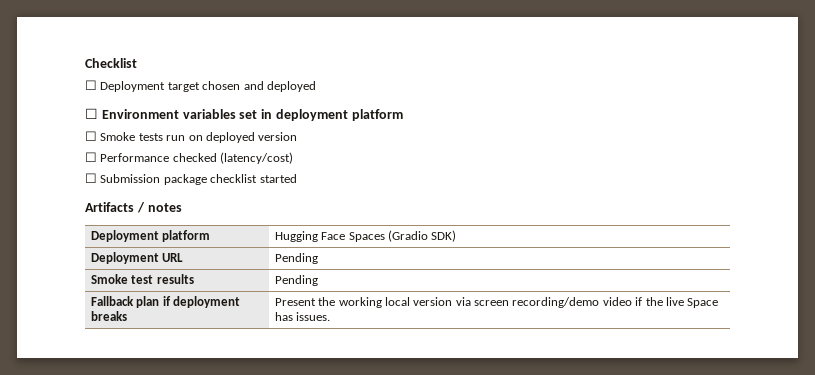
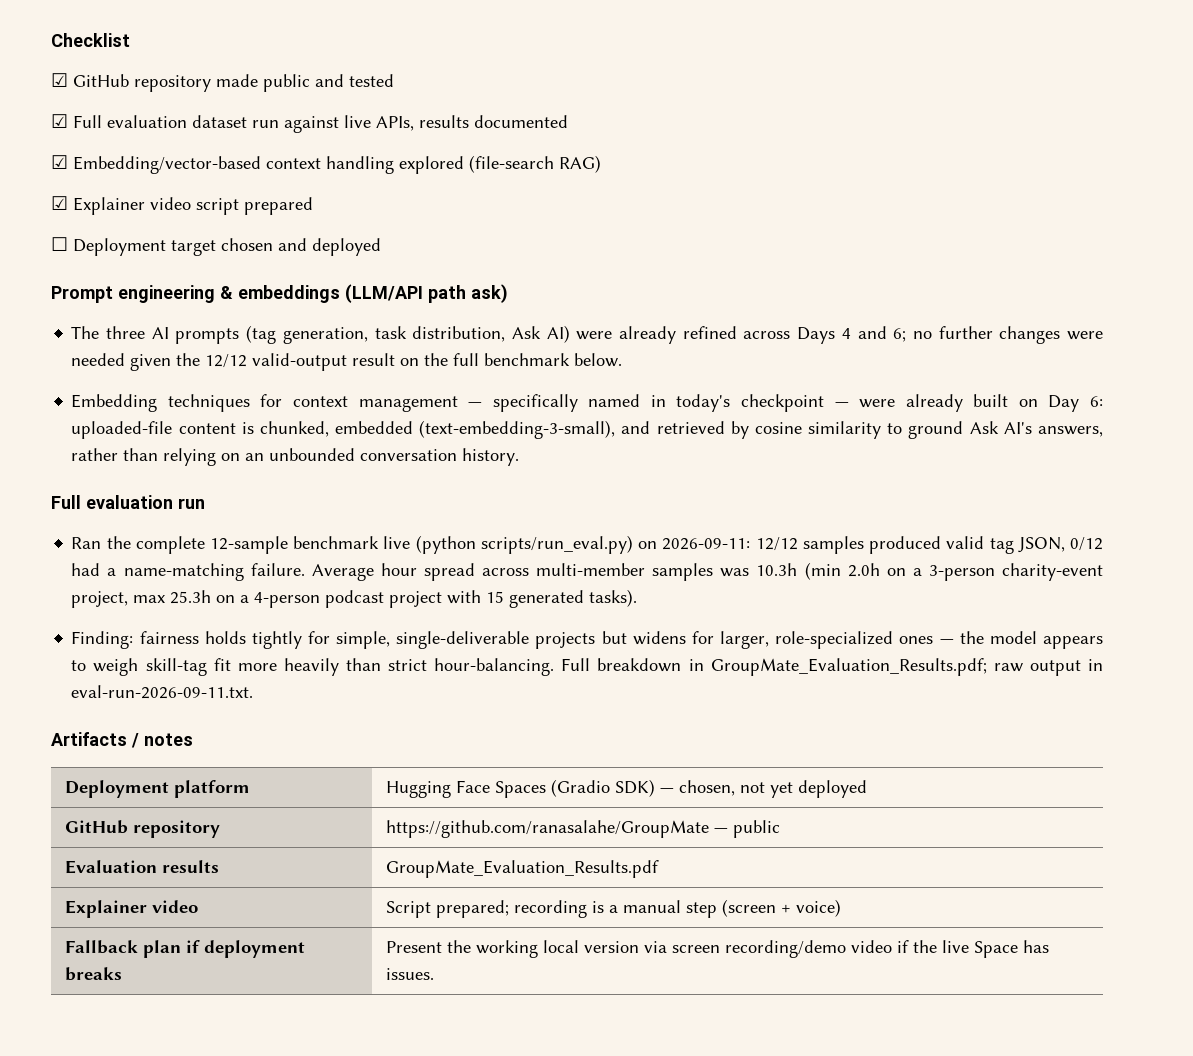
(137, 63) none -> [51,73,394,92] [51,114,568,133] [51,155,601,174] [51,196,313,215] // ☑ GitHub repository made public and tested // ☑ Full evaluation dataset run against live APIs, results documented // ☑ Embedding/vector-based context handling explored (file-search RAG) // ☑ Explainer video script prepared
[85,108,403,121] [85,131,298,143] [85,152,294,164] [85,173,297,185] ☐ Environment variables set in deployment platform // ☐ Smoke tests run on deployed version // ☐ Performance checked (latency/cost) // ☐ Submission package checklist started -> [51,284,508,303] [71,325,1103,344] [71,353,623,371] [71,394,1104,412] [71,420,1103,439] [71,448,520,466] [51,495,205,509] [71,535,1103,554] [71,562,1104,581] [71,589,638,608] [71,631,1103,649] [71,658,1104,676] [71,685,254,699] Prompt engineering & embeddings (LLM/API path ask) // The three AI prompts (tag generation, task distribution, Ask AI) were already refined across Days 4 and 6; no further changes were needed given the 12/12 valid-output result on the full benchmark below. // Embedding techniques for context management — specifically named in today's checkpoint — were already built on Day 6: uploaded-file content is chunked, embedded (text-embedding-3-small), and retrieved by cosine similarity to ground Ask AI's answers, rather than relying on an unbounded conversation history. // Full evaluation run // Ran the complete 12-sample benchmark live (python scripts/run_eval.py) on 2026-09-11: 12/12 samples produced valid tag JSON, 0/12 had a name-matching failure. Average hour spread across multi-member samples was 10.3h (min 2.0h on a 3-person charity-event project, max 25.3h on a 4-person podcast project with 15 generated tasks). // Finding: fairness holds tightly for simple, single-deliverable projects but widens for larger, role-specialized ones — the model appears to weigh skill-tag fit more heavily than strict hour-balancing. Full breakdown in GroupMate_Evaluation_Results.pdf; raw output in eval-run-2026-09-11.txt.
[90,252,184,264] [274,253,318,264] [90,274,194,284] [274,275,318,286] // Deployment URL | Pending // Smoke test results | Pending -> [659,780,867,798] [64,820,220,838] [385,820,780,838] [64,860,219,874] [385,860,659,878] [64,900,198,918] [385,899,841,918] — chosen, not yet deployed // GitHub repository | https://github.com/ranasalahe/GroupMate — public // Evaluation results | GroupMate_Evaluation_Results.pdf // Explainer video | Script prepared; recording is a manual step (screen + voice)

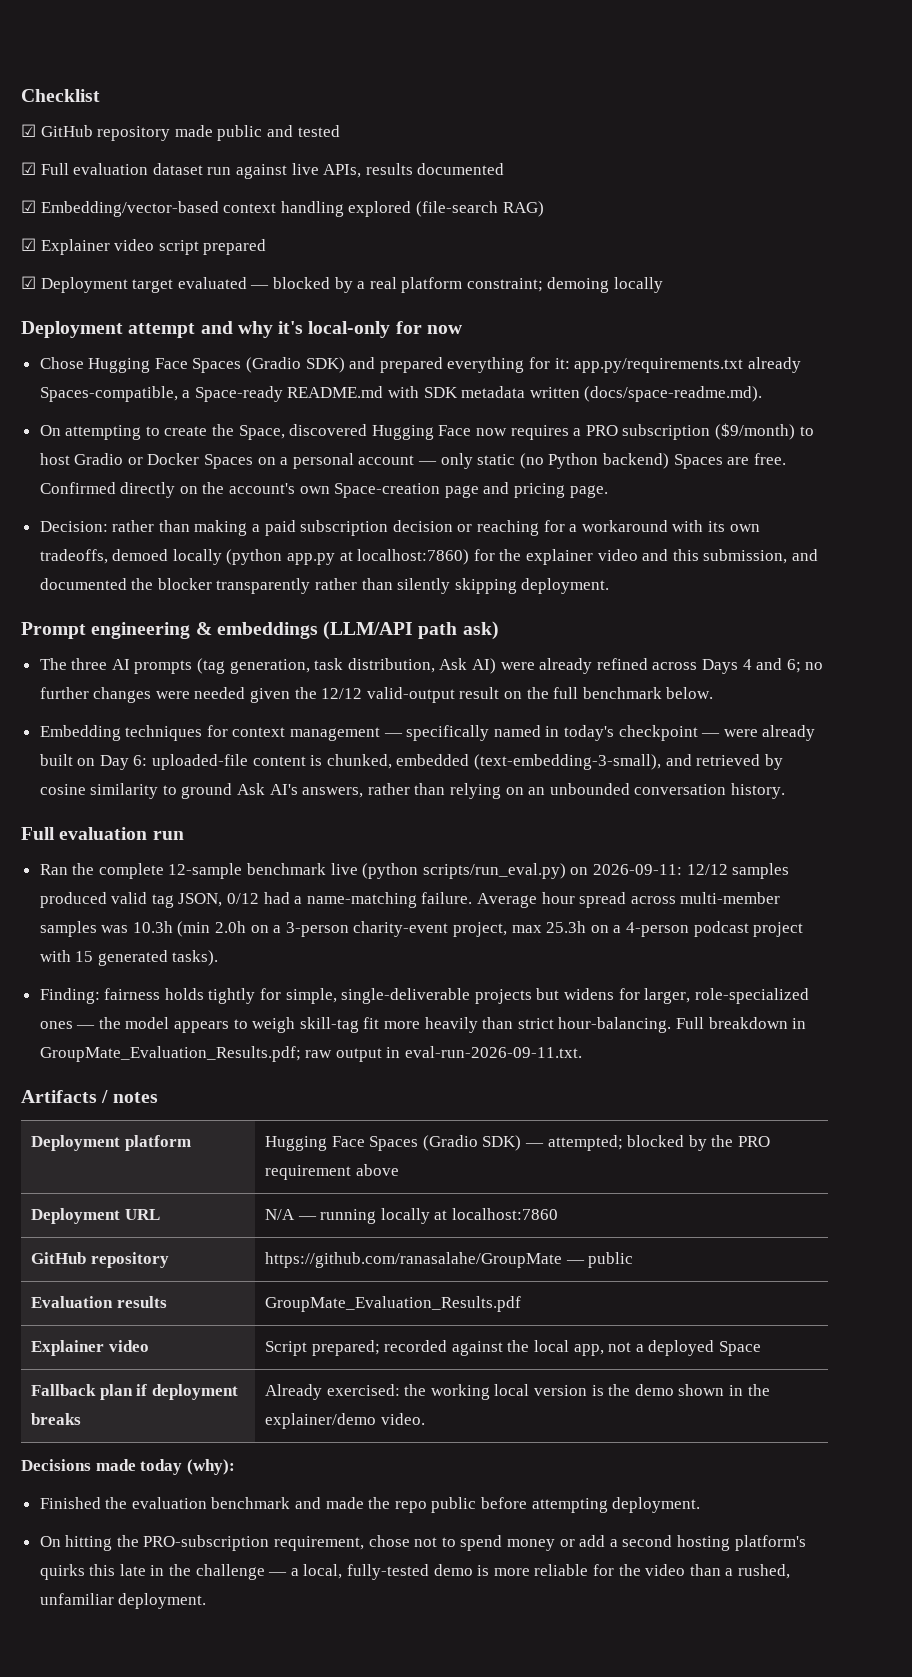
[51,237,68,251] ☐ -> [21,276,36,289] ☑
[221,238,381,256] chosen and deployed -> [177,277,664,293] [21,321,462,338] [39,357,801,373] [39,386,763,402] [39,423,814,440] [39,453,786,469] [39,482,608,498] [39,520,760,536] [39,549,818,565] [39,578,610,594] evaluated — blocked by a real platform constraint; demoing locally // Deployment attempt and why it's local-only for now // Chose Hugging Face Spaces (Gradio SDK) and prepared everything for it: app.py/requirements.txt already Spaces-compatible, a Space-ready README.md with SDK metadata written (docs/space-readme.md). // On attempting to create the Space, discovered Hugging Face now requires a PRO subscription ($9/month) to host Gradio or Docker Spaces on a personal account — only static (no Python backend) Spaces are free. Confirmed directly on the account's own Space-creation page and pricing page. // Decision: rather than making a paid subscription decision or reaching for a workaround with its own tradeoffs, demoed locally (python app.py at localhost:7860) for the explainer video and this submission, and documented the blocker transparently rather than silently skipping deployment.
[678,780,867,798] chosen, not yet deployed -> [547,1135,770,1151] [265,1164,399,1180] [31,1208,160,1224] [265,1208,558,1224] attempted; blocked by the PRO requirement above // Deployment URL | N/A — running locally at localhost:7860
[513,899,841,918] recording is a manual step (screen + voice) -> [384,1340,761,1356] recorded against the local app, not a deployed Space
[385,941,442,953] Present -> [265,1384,400,1400] Already exercised:
[643,940,1049,958] [385,968,434,980] via screen recording/demo video if the live Space has issues. -> [591,1384,770,1396] [265,1413,425,1429] [21,1459,235,1475] [39,1497,701,1513] [39,1535,806,1551] [39,1564,790,1580] [39,1593,207,1609] is the demo shown in the explainer/demo video. // Decisions made today (why): // Finished the evaluation benchmark and made the repo public before attempting deployment. // On hitting the PRO-subscription requirement, chose not to spend money or add a second hosting platform's quirks this late in the challenge — a local, fully-tested demo is more reliable for the video than a rushed, unfamiliar deployment.

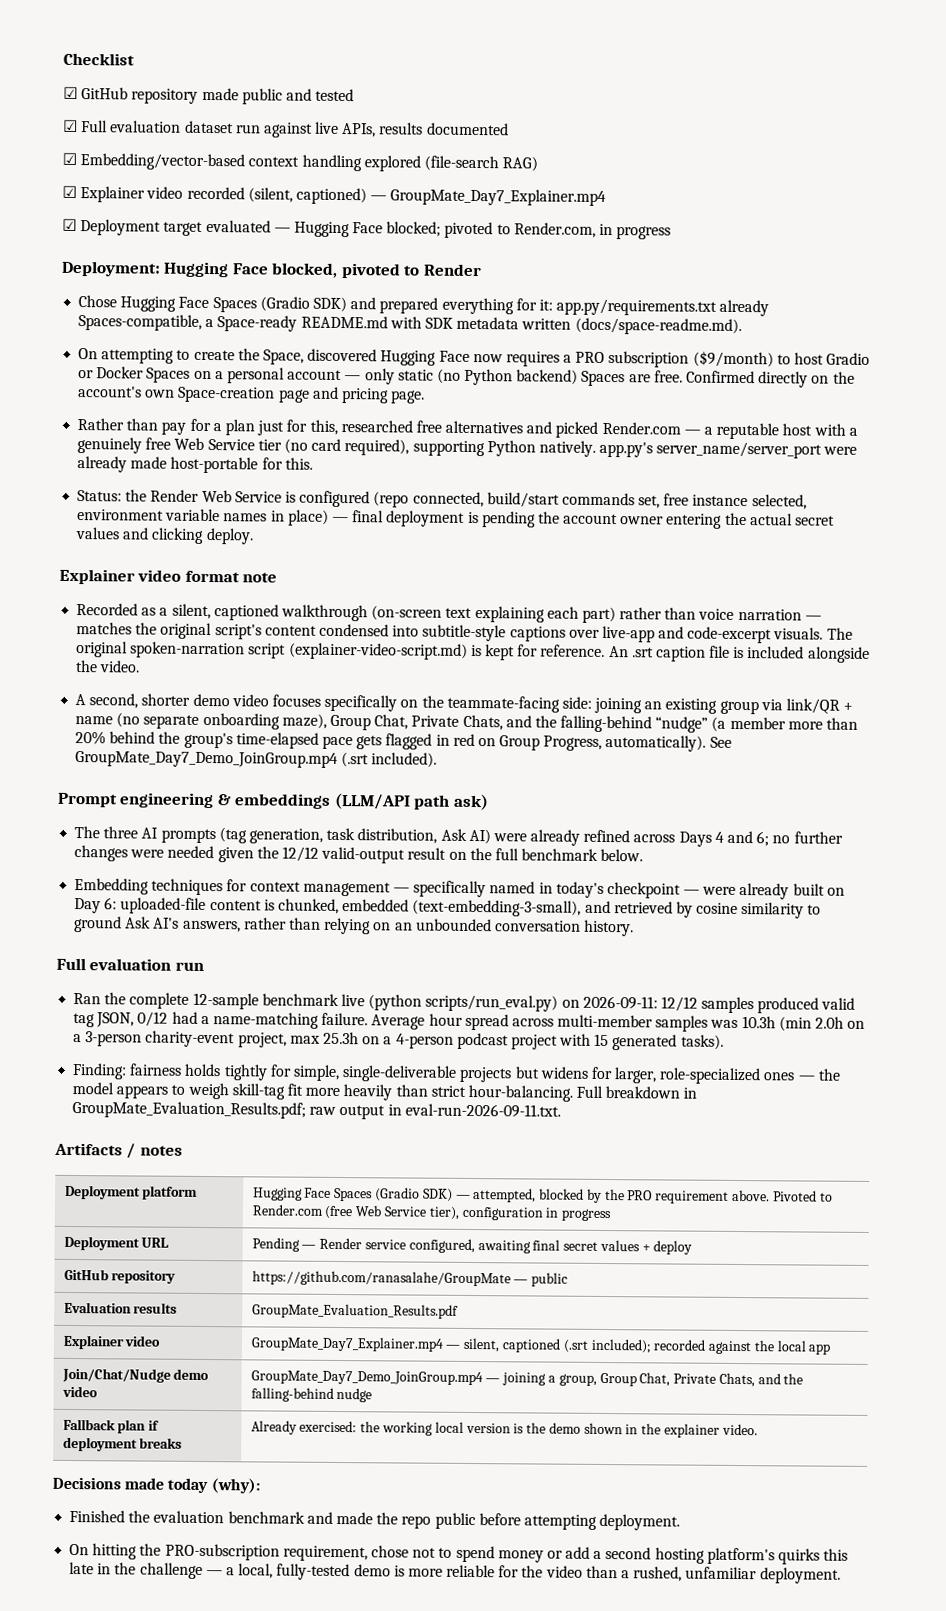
[158,239,267,255] script prepared -> [186,186,607,206] recorded (silent, captioned) — GroupMate_Day7_Explainer.mp4
[272,277,664,293] [21,321,462,338] blocked by a real platform constraint; demoing locally // Deployment attempt and why it's local-only for now -> [293,221,672,240] [61,260,482,279] Hugging Face blocked; pivoted to Render.com, in progress // Deployment: Hugging Face blocked, pivoted to Render
[39,520,760,536] [39,549,818,565] [39,578,610,594] Decision: rather than making a paid subscription decision or reaching for a workaround with its own tradeoffs, demoed locally (python app.py at localhost:7860) for the explainer video and this submission, and documented the blocker transparently rather than silently skipping deployment. -> [77,418,858,440] [77,437,858,459] [77,456,313,474] [77,489,807,510] [77,508,836,529] [75,527,254,545] [59,568,278,585] [76,603,822,624] [76,622,853,644] [76,641,870,663] [75,660,141,673] [75,693,854,715] [75,712,859,733] [75,731,732,752] [75,751,438,768] Rather than pay for a plan just for this, researched free alternatives and picked Render.com — a reputable host with a genuinely free Web Service tier (no card required), supporting Python natively. app.py's server_name/server_port were already made host-portable for this. // Status: the Render Web Service is configured (repo connected, build/start commands set, free instance selected, environment variable names in place) — final deployment is pending the account owner entering the actual secret values and clicking deploy. // Explainer video format note // Recorded as a silent, captioned walkthrough (on-screen text explaining each part) rather than voice narration — matches the original script's content condensed into subtitle-style captions over live-app and code-excerpt visuals. The original spoken-narration script (explainer-video-script.md) is kept for reference. An .srt caption file is included alongside the video. // A second, shorter demo video focuses specifically on the teammate-facing side: joining an existing group via link/QR + name (no separate onboarding maze), Group Chat, Private Chats, and the falling-behind “nudge” (a member more than 20% behind the group's time-elapsed pace gets flagged in red on Group Progress, automatically). See GroupMate_Day7_Demo_JoinGroup.mp4 (.srt included).
[547,1135,623,1151] attempted; -> [473,1188,537,1203] attempted,
[355,1164,399,1176] [31,1208,160,1224] [265,1208,558,1224] above // Deployment URL | N/A — running locally at localhost:7860 -> [732,1189,833,1202] [251,1204,612,1222] [63,1235,170,1251] [251,1237,693,1255] above. Pivoted to Render.com (free Web Service tier), configuration in progress // Deployment URL | Pending — Render service configured, awaiting final secret values + deploy
[265,1340,761,1356] Script prepared; recorded against the local app, not a deployed Space -> [250,1336,831,1355] [61,1367,210,1383] [61,1385,98,1398] [250,1370,804,1388] [250,1387,373,1403] GroupMate_Day7_Explainer.mp4 — silent, captioned (.srt included); recorded against the local app // Join/Chat/Nudge demo video | GroupMate_Day7_Demo_JoinGroup.mp4 — joining a group, Group Chat, Private Chats, and the falling-behind nudge
[265,1413,377,1429] explainer/demo -> [664,1423,721,1438] explainer

